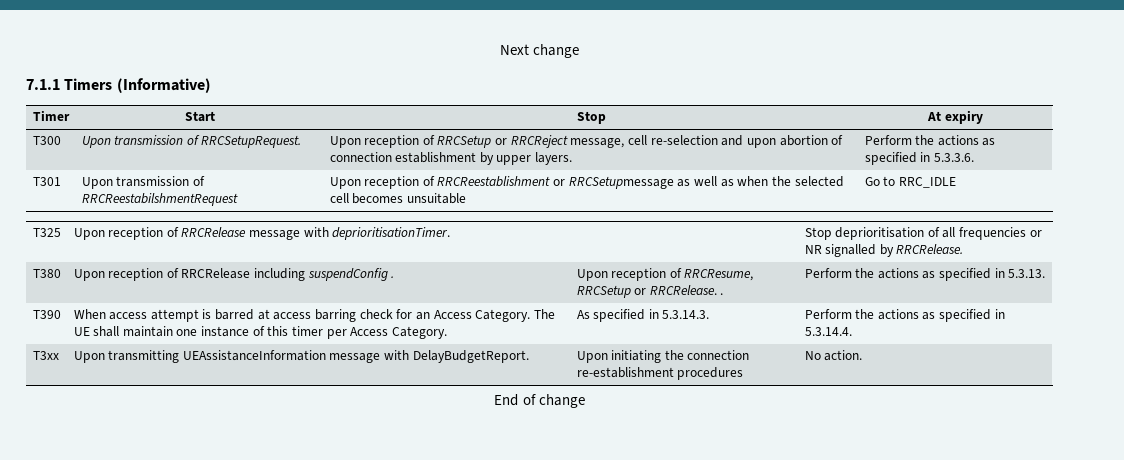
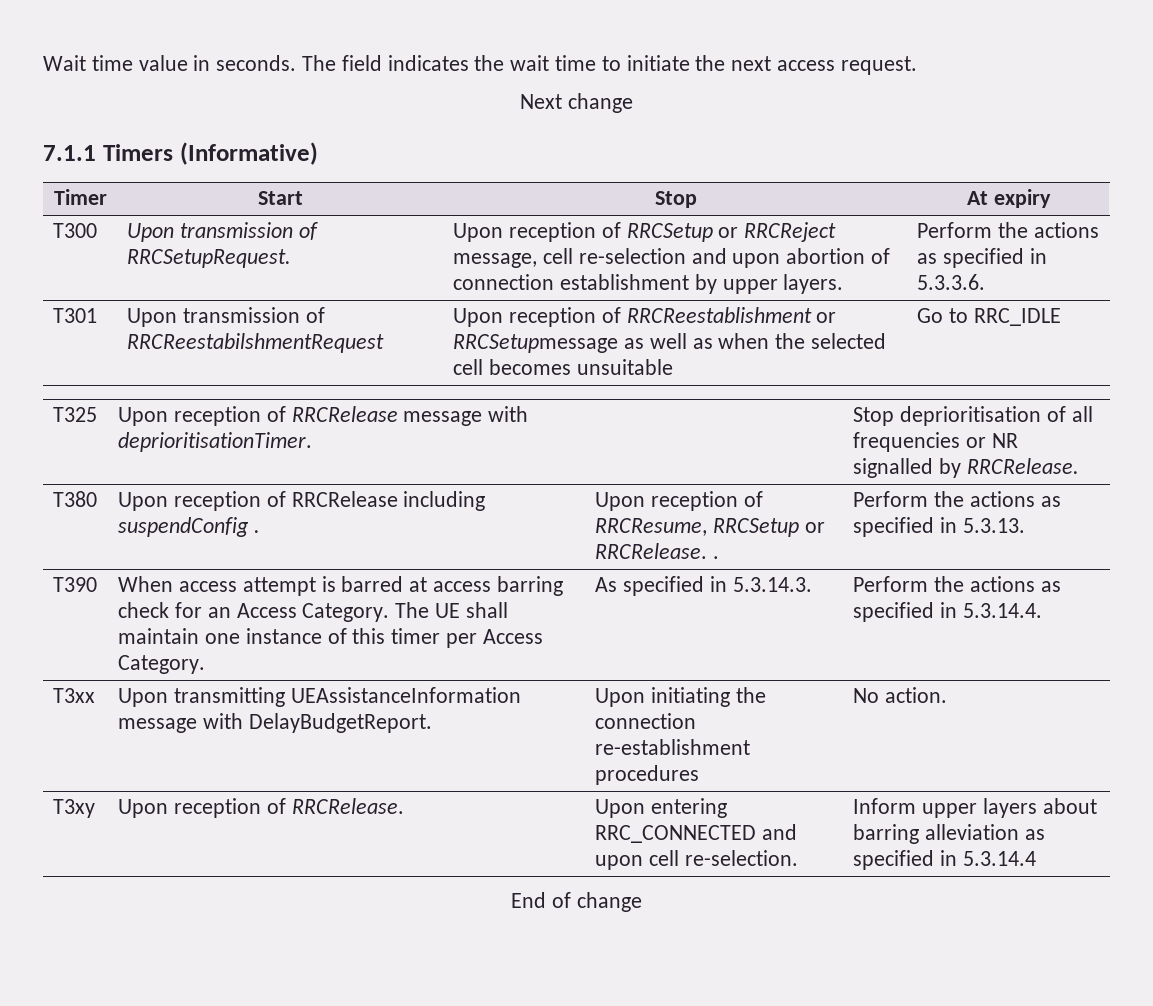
(499, 49) none -> [43,55,917,75] Wait time value in seconds. The field indicates the wait time to initiate the next access request. //
(863, 355) none -> [53,799,96,818] [118,798,404,818] [595,798,728,818] [595,824,798,843] [595,850,798,870] [853,798,1097,818] [853,824,1045,844] [853,850,1036,870] // T3xy | Upon reception of RRCRelease. | Upon entering RRC_CONNECTED and upon cell re-selection. | Inform upper layers about barring alleviation as specified in 5.3.14.4

